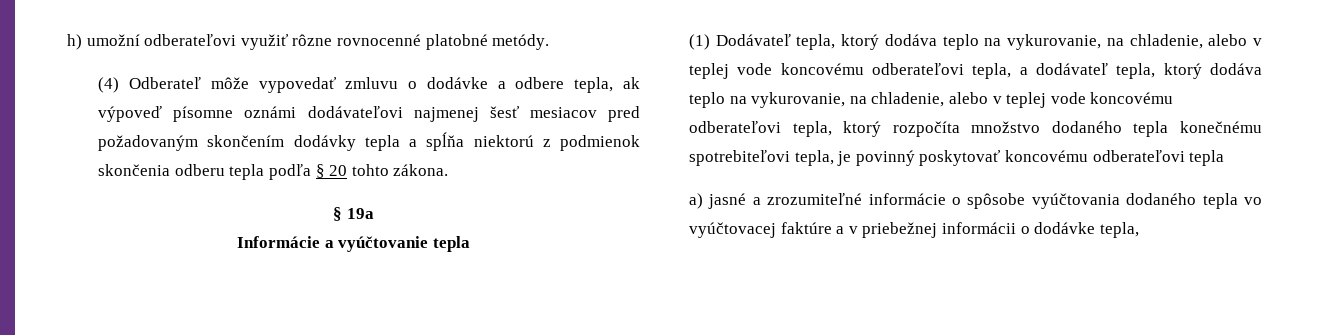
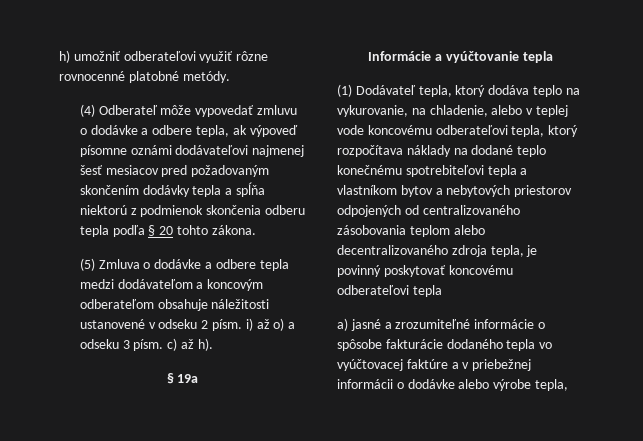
[86,34,140,46] umožní -> [73,51,120,61] umožniť
(449, 170) none -> [79,258,289,271] [79,279,264,291] [79,299,270,311] [79,318,296,331] [79,338,213,351] // (5) Zmluva o dodávke a odbere tepla medzi dodávateľom a koncovým odberateľom obsahuje náležitosti ustanovené v odseku 2 písm. i) až o) a odseku 3 písm. c) až h).
[1019,63,1262,79] [689,92,1174,108] [689,121,1262,137] [689,150,790,166] a dodávateľ tepla, ktorý dodáva teplo na vykurovanie, na chladenie, alebo v teplej vode koncovému odberateľovi tepla, ktorý rozpočíta množstvo dodaného tepla konečnému spotrebiteľovi -> [548,125,579,137] [337,145,547,157] [337,165,528,177] [337,185,573,197] [337,205,520,217] [337,225,485,237] [337,245,487,257] ktorý rozpočítava náklady na dodané teplo konečnému spotrebiteľovi tepla a vlastníkom bytov a nebytových priestorov odpojených od centralizovaného zásobovania teplom alebo decentralizovaného zdroja
[1031,193,1120,209] vyúčtovania -> [385,339,443,349] fakturácie
(1096, 228) none -> [458,379,532,391] alebo výrobe

